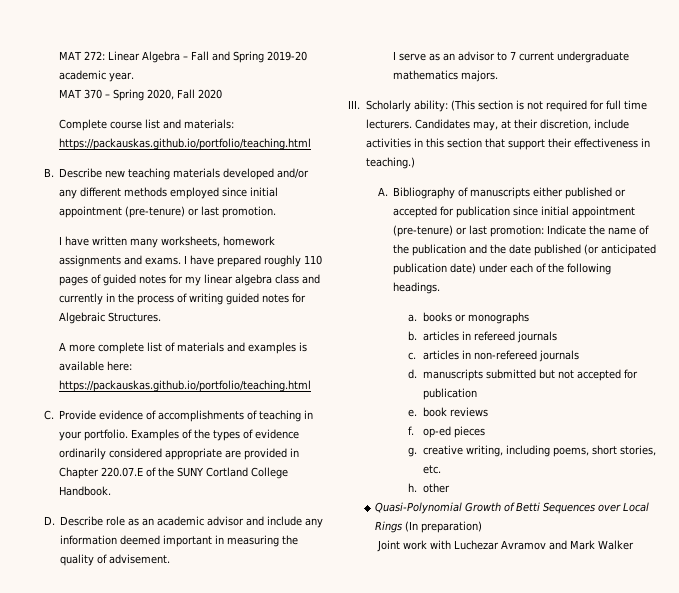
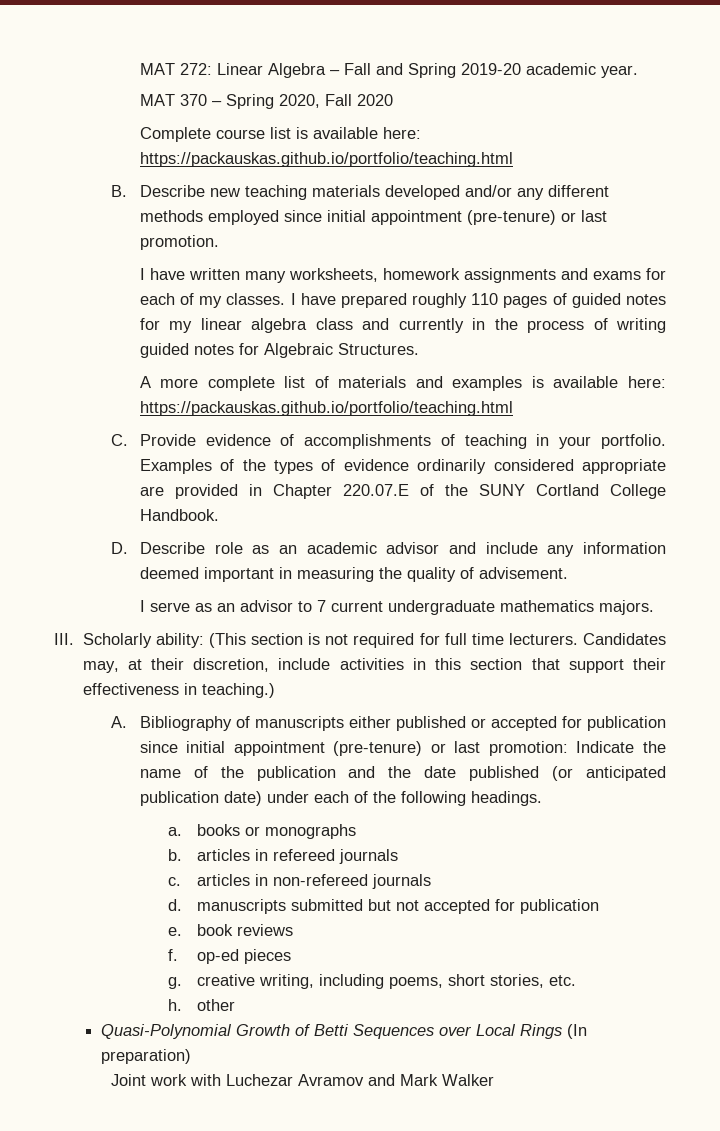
[162,119,234,129] and materials: -> [295,127,421,139] is available here:
[144,257,181,265] exams. -> [592,268,667,280] [139,293,286,308] exams for each of my classes.

